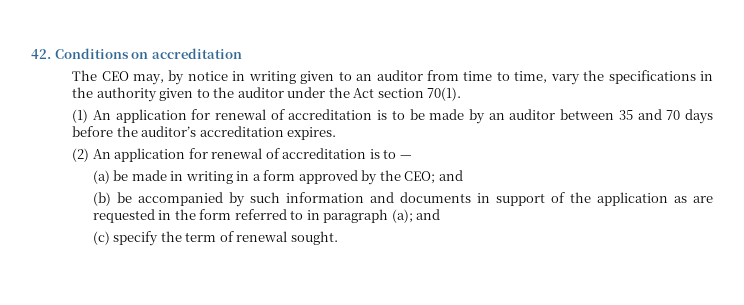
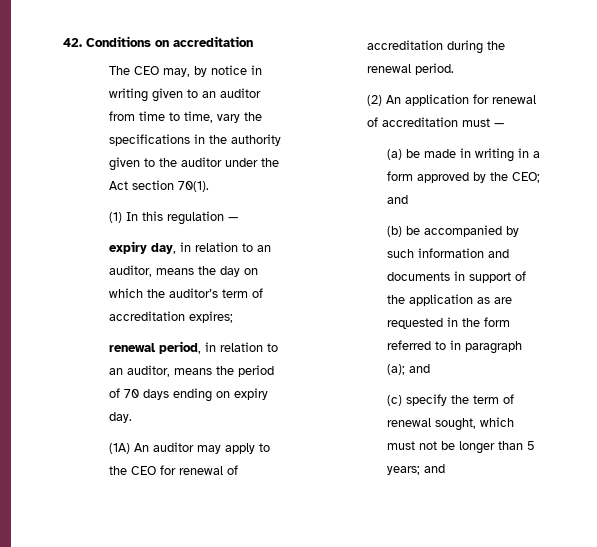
[92,109,714,124] [72,126,337,140] An application for renewal of accreditation is to be made by an auditor between 35 and 70 days before the auditor’s accreditation expires. -> [126,211,239,225] [109,241,272,254] [109,265,259,277] [109,288,264,298] [109,311,234,323] [109,341,279,354] [109,365,275,377] [109,388,269,402] [109,412,133,423] [109,442,271,454] [109,465,239,475] [367,40,506,54] [367,63,455,75] In this regulation — // expiry day, in relation to an auditor, means the day on which the auditor’s term of accreditation expires; // renewal period, in relation to an auditor, means the period of 70 days ending on expiry day. // (1A) An auditor may apply to the CEO for renewal of accreditation during the renewal period.
[369,149,397,159] is to -> [462,118,491,127] must
[290,231,338,245] sought. -> [435,417,515,431] [387,441,536,454] [387,464,446,475] sought, which must not be longer than 5 years; and

